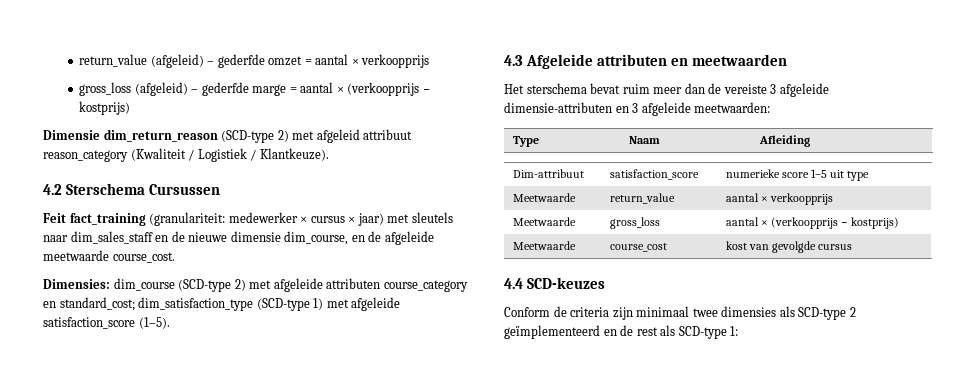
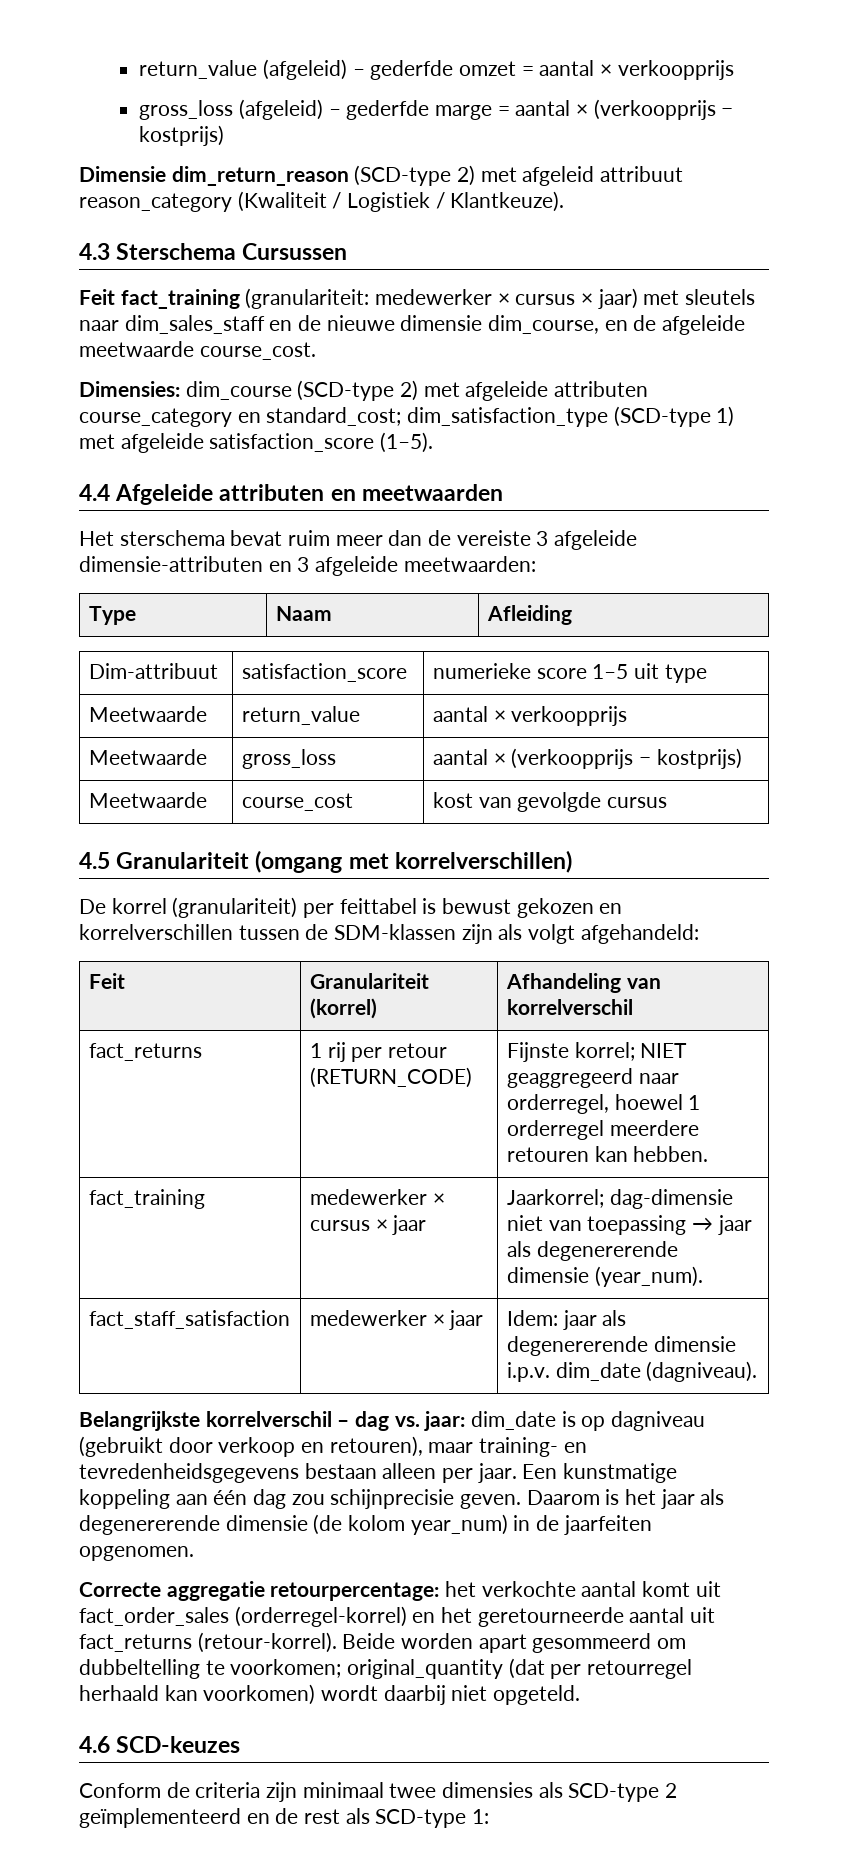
[43,184,62,195] 4.2 -> [79,243,110,260] 4.3
[504,55,523,66] 4.3 -> [79,484,110,501] 4.4
[504,278,523,289] 4.4 -> [79,850,572,873] [79,897,623,918] [79,924,699,944] [88,973,125,989] [309,973,429,989] [309,998,377,1019] [505,973,661,993] [506,999,633,1015] [88,1043,202,1061] [309,1042,448,1062] [309,1067,472,1088] [506,1042,688,1062] [506,1068,679,1088] [506,1094,701,1114] [506,1120,699,1140] [506,1146,709,1162] [88,1189,205,1209] [309,1189,445,1205] [309,1215,427,1235] [506,1189,733,1209] [506,1215,752,1235] [506,1241,678,1261] [506,1266,703,1287] [88,1310,290,1329] [309,1310,484,1330] [506,1310,627,1330] [506,1336,736,1356] [506,1361,758,1382] [79,1411,706,1431] [79,1436,587,1457] [79,1463,678,1483] [79,1489,725,1509] [79,1514,652,1535] [79,1546,194,1561] [79,1581,721,1601] [79,1606,716,1627] [79,1632,687,1653] [79,1658,693,1679] [79,1684,581,1705] [79,1736,110,1753] 4.5 Granulariteit (omgang met korrelverschillen) // De korrel (granulariteit) per feittabel is bewust gekozen en korrelverschillen tussen de SDM-klassen zijn als volgt afgehandeld: // Feit | Granulariteit (korrel) | Afhandeling van korrelverschil // fact_returns | 1 rij per retour (RETURN_CODE) | Fijnste korrel; NIET geaggregeerd naar orderregel, hoewel 1 orderregel meerdere retouren kan hebben. // fact_training | medewerker × cursus × jaar | Jaarkorrel; dag-dimensie niet van toepassing → jaar als degenererende dimensie (year_num). // fact_staff_satisfaction | medewerker × jaar | Idem: jaar als degenererende dimensie i.p.v. dim_date (dagniveau). // Belangrijkste korrelverschil – dag vs. jaar: dim_date is op dagniveau (gebruikt door verkoop en retouren), maar training- en tevredenheidsgegevens bestaan alleen per jaar. Een kunstmatige koppeling aan één dag zou schijnprecisie geven. Daarom is het jaar als degenererende dimensie (de kolom year_num) in de jaarfeiten opgenomen. // Correcte aggregatie retourpercentage: het verkochte aantal komt uit fact_order_sales (orderregel-korrel) en het geretourneerde aantal uit fact_returns (retour-korrel). Beide worden apart gesommeerd om dubbeltelling te voorkomen; original_quantity (dat per retourregel herhaald kan voorkomen) wordt daarbij niet opgeteld. // 4.6

